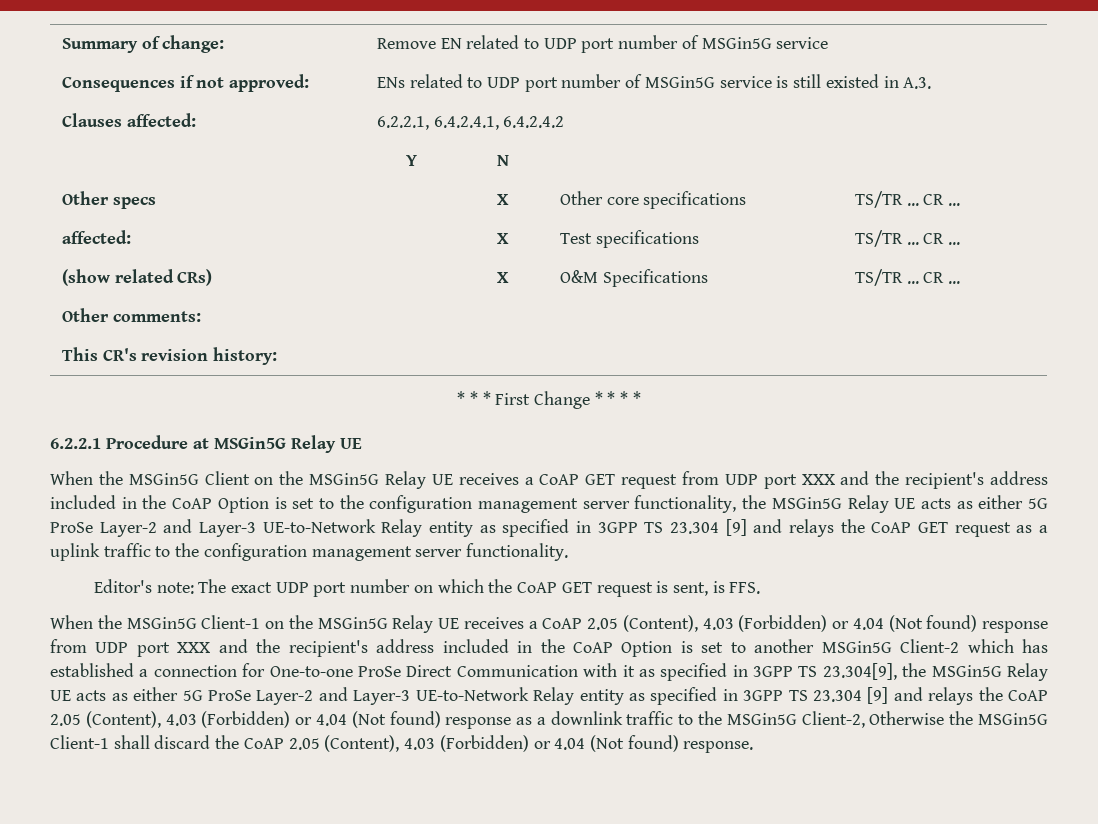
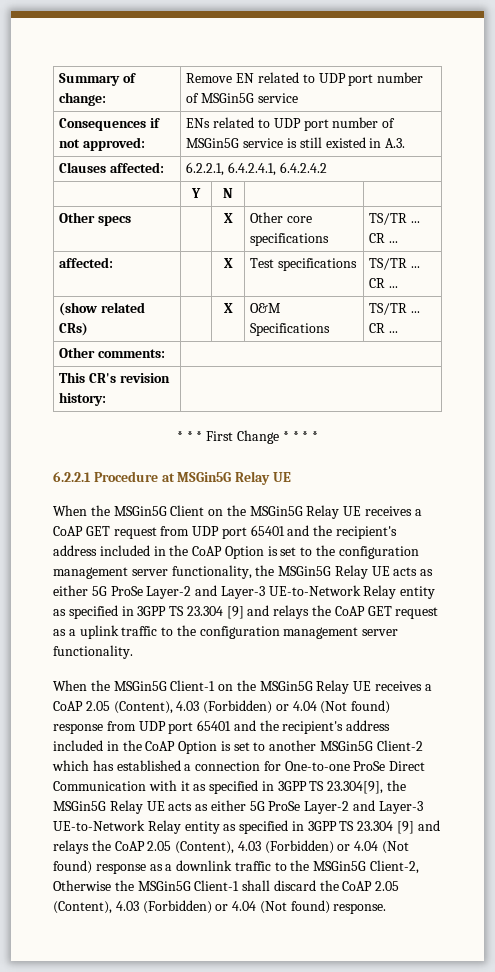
[801,474,835,485] XXX -> [250,525,285,536] 65401
[93,579,761,597] // Editor's note: The exact UDP port number on which the CoAP GET request is sent, is FFS. -> (133, 652) none
[177,642,211,653] XXX -> [197,720,232,731] 65401

